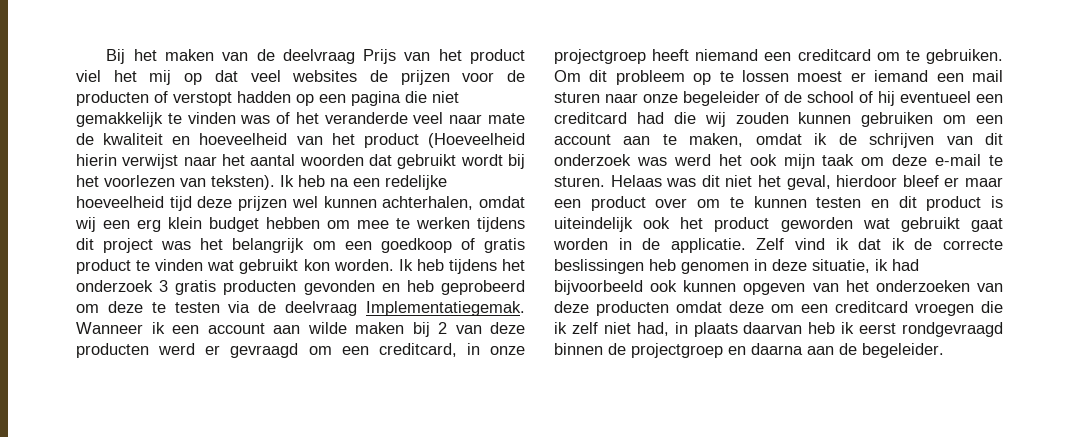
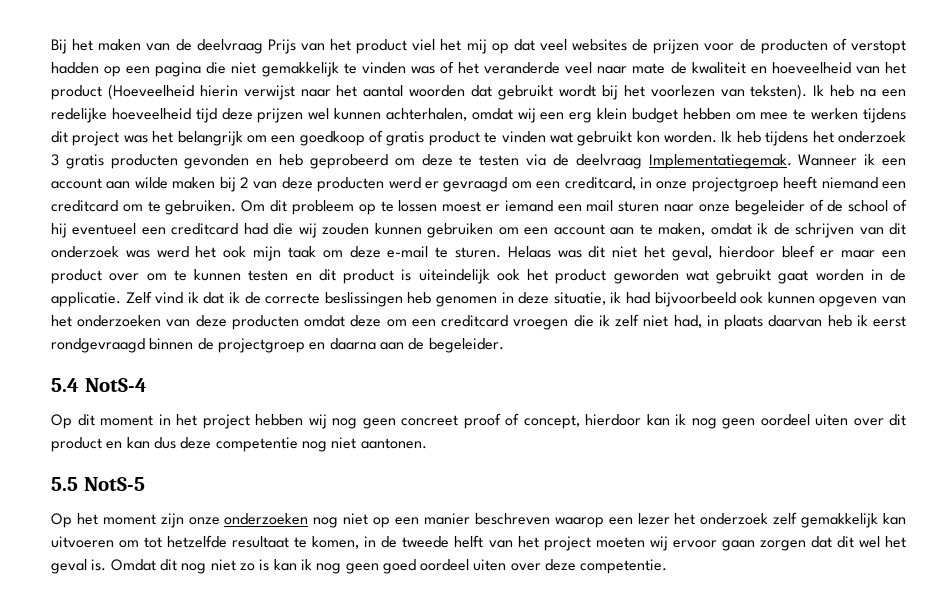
(944, 350) none -> [51,378,147,392] [51,413,906,429] [51,437,427,452] [51,477,145,491] [51,512,907,528] [51,535,906,551] [51,559,668,574] // 5.4 NotS-4 // Op dit moment in het project hebben wij nog geen concreet proof of concept, hierdoor kan ik nog geen oordeel uiten over dit product en kan dus deze competentie nog niet aantonen. // 5.5 NotS-5 // Op het moment zijn onze onderzoeken nog niet op een manier beschreven waarop een lezer het onderzoek zelf gemakkelijk kan uitvoeren om tot hetzelfde resultaat te komen, in de tweede helft van het project moeten wij ervoor gaan zorgen dat dit wel het geval is. Omdat dit nog niet zo is kan ik nog geen goed oordeel uiten over deze competentie.

